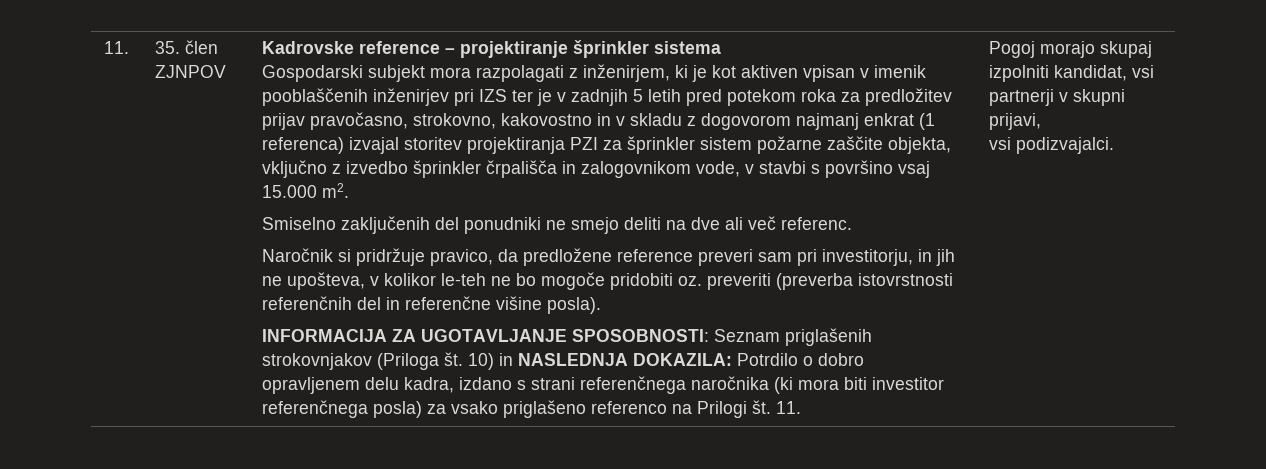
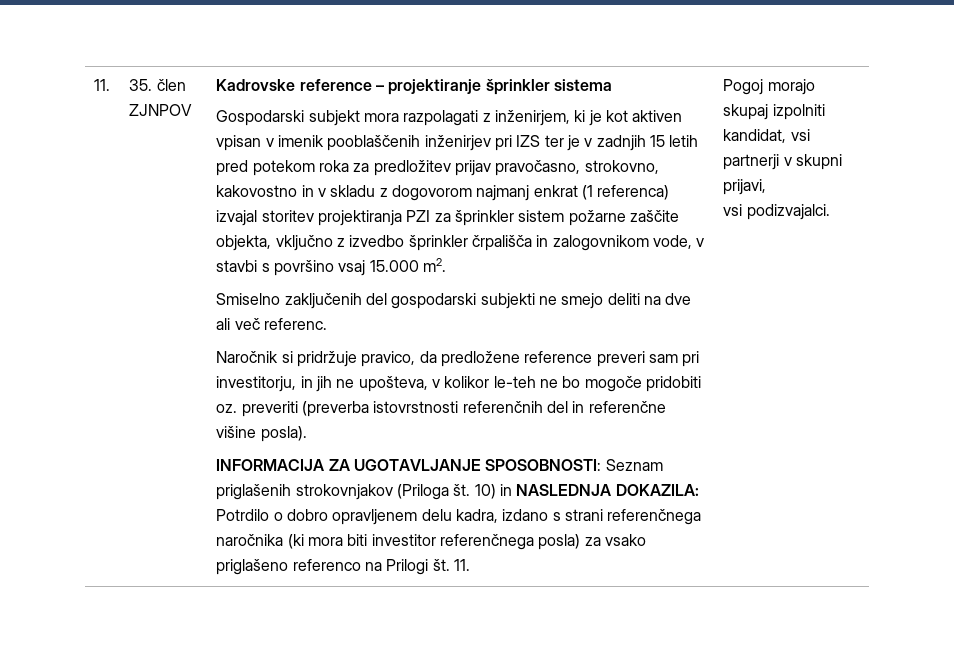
[632,89,643,102] 5 -> [649,135,665,147] 15
[463,217,541,234] ponudniki -> [391,293,535,309] gospodarski subjekti

